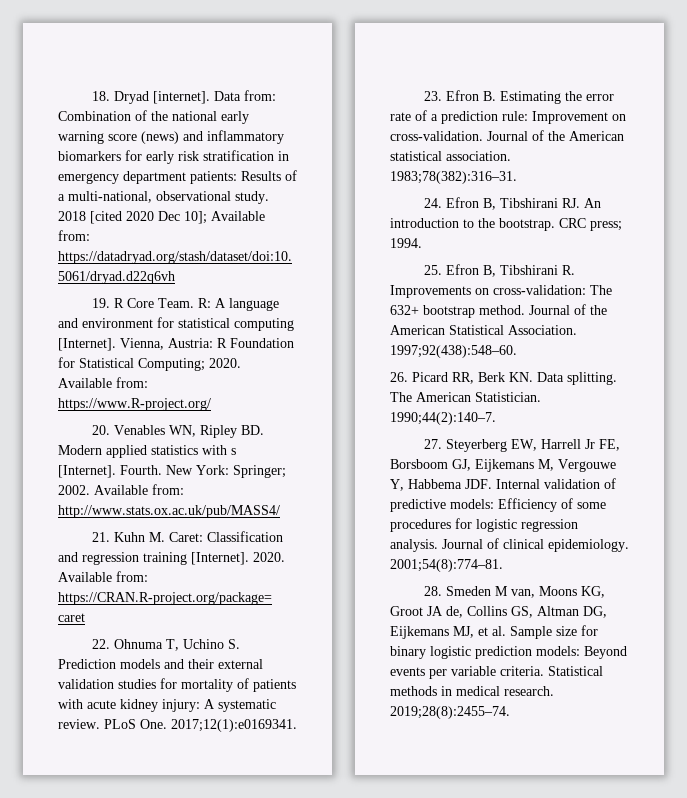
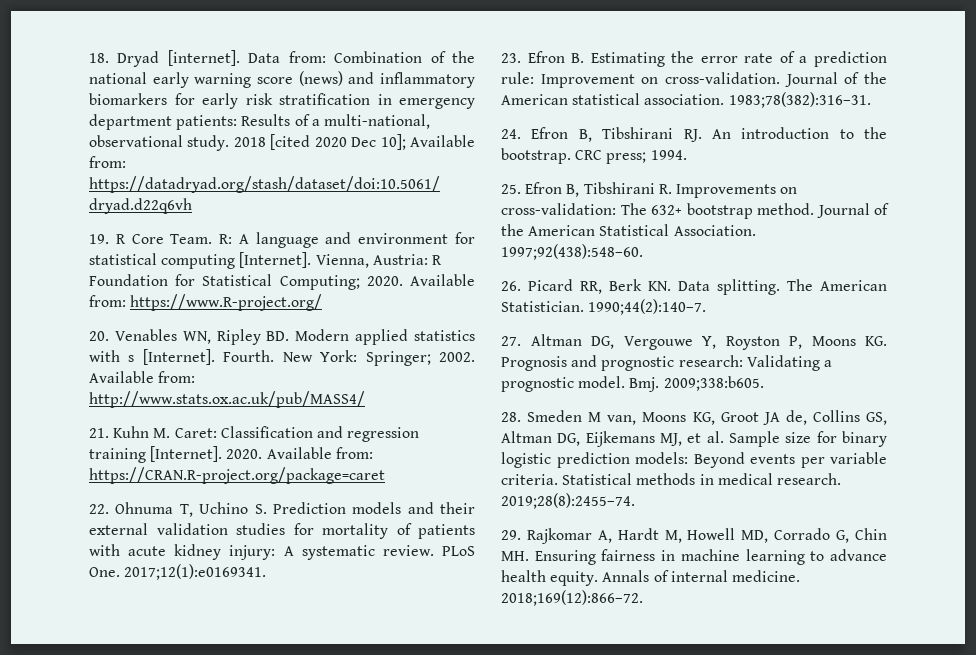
[446,439,621,452] [390,459,616,472] [390,478,616,491] [390,498,606,512] [390,518,578,532] [390,538,629,552] [390,559,503,572] Steyerberg EW, Harrell Jr FE, Borsboom GJ, Eijkemans M, Vergouwe Y, Habbema JDF. Internal validation of predictive models: Efficiency of some procedures for logistic regression analysis. Journal of clinical epidemiology. 2001;54(8):774–81. -> [530,334,887,350] [501,355,832,371] [501,376,764,392] Altman DG, Vergouwe Y, Royston P, Moons KG. Prognosis and prognostic research: Validating a prognostic model. Bmj. 2009;338:b605.
(510, 712) none -> [501,528,887,544] [501,549,887,565] [501,570,800,586] [501,590,643,606] // 29. Rajkomar A, Hardt M, Howell MD, Corrado G, Chin MH. Ensuring fairness in machine learning to advance health equity. Annals of internal medicine. 2018;169(12):866–72.

